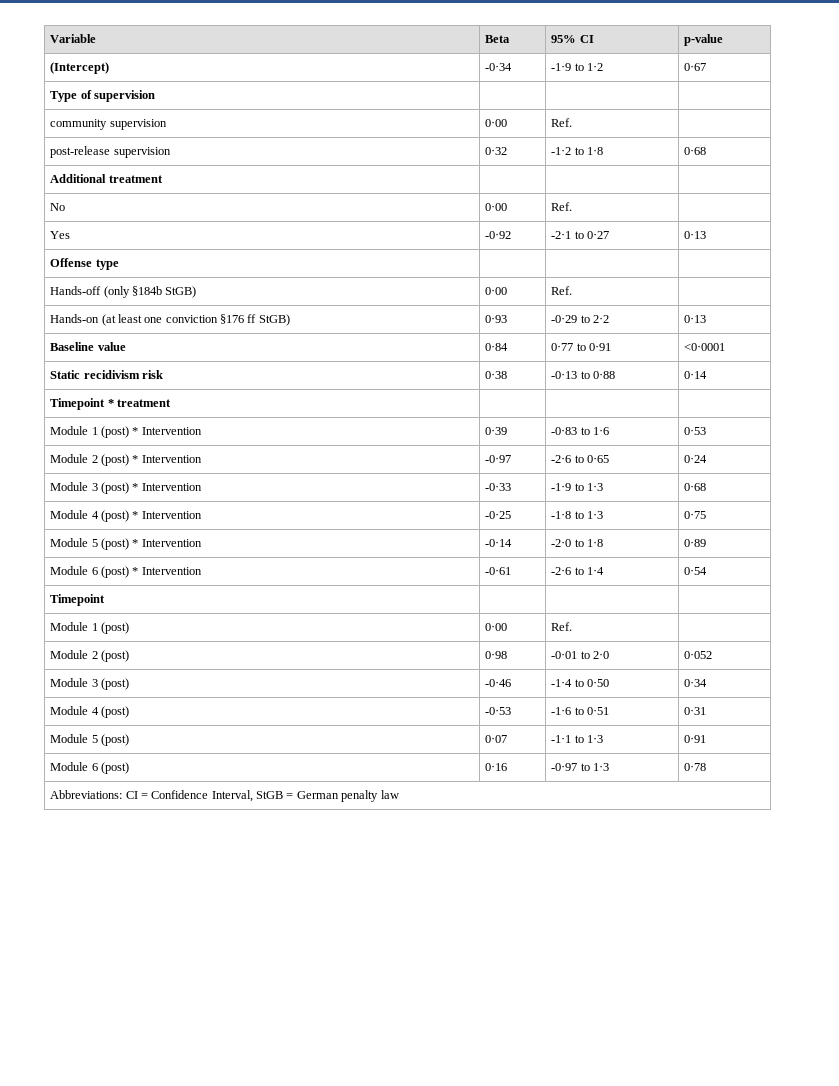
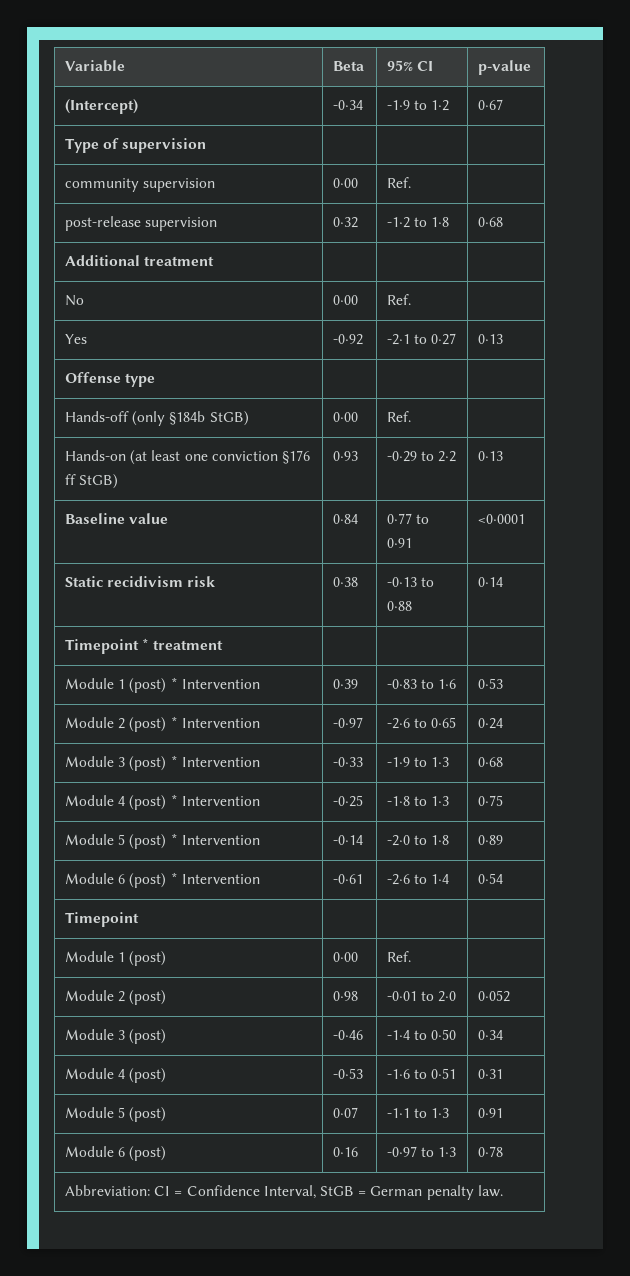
[50,790,123,799] Abbreviations: -> [65,1185,151,1196] Abbreviation:
[380,790,399,799] law -> [477,1185,503,1197] law.

